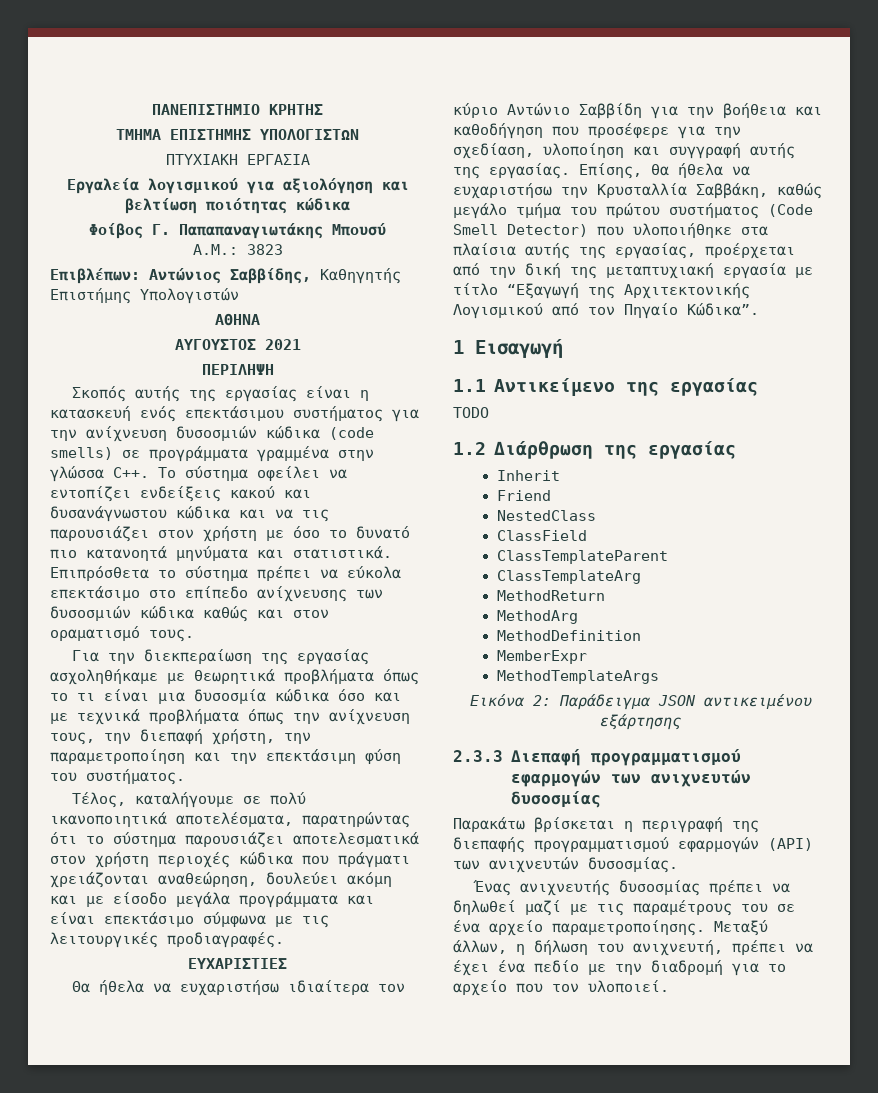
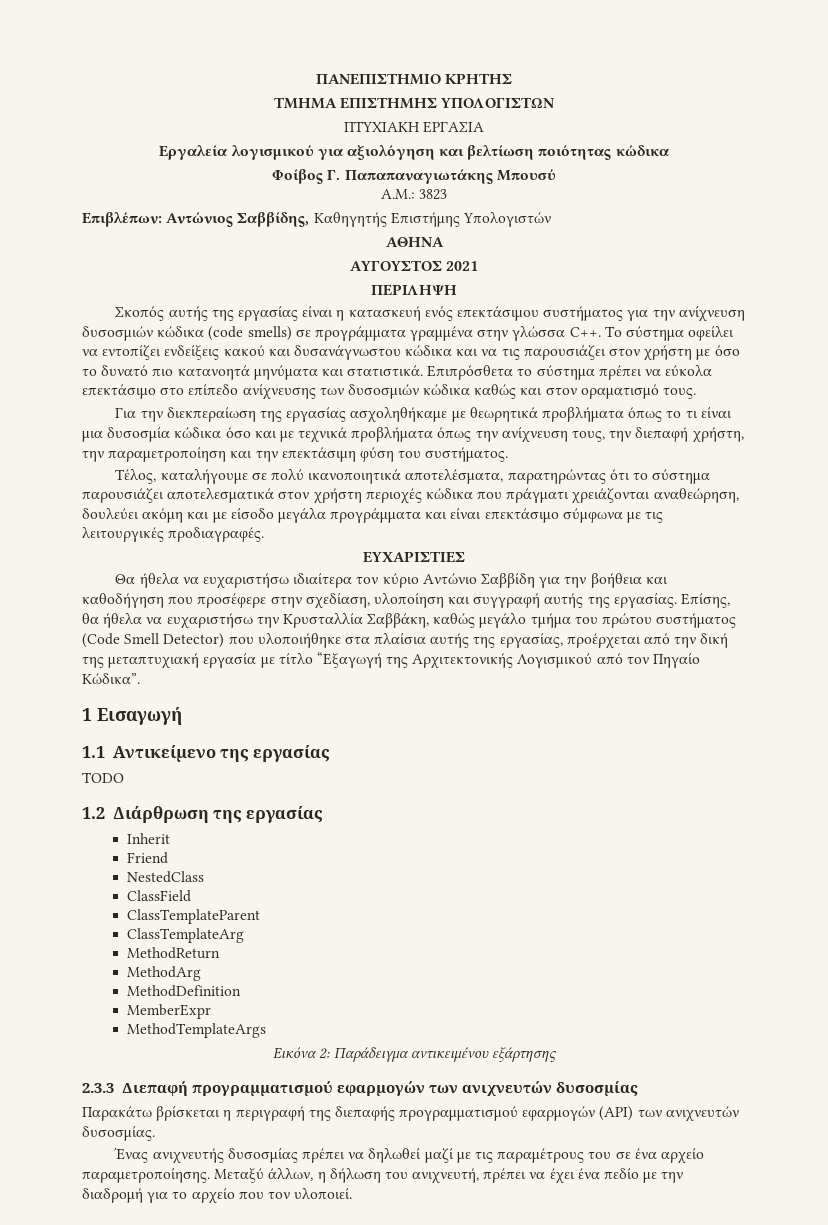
[678,126,741,139] για την -> [270,597,302,608] στην
[657,695,696,706] JSON -> (409, 1054) none

